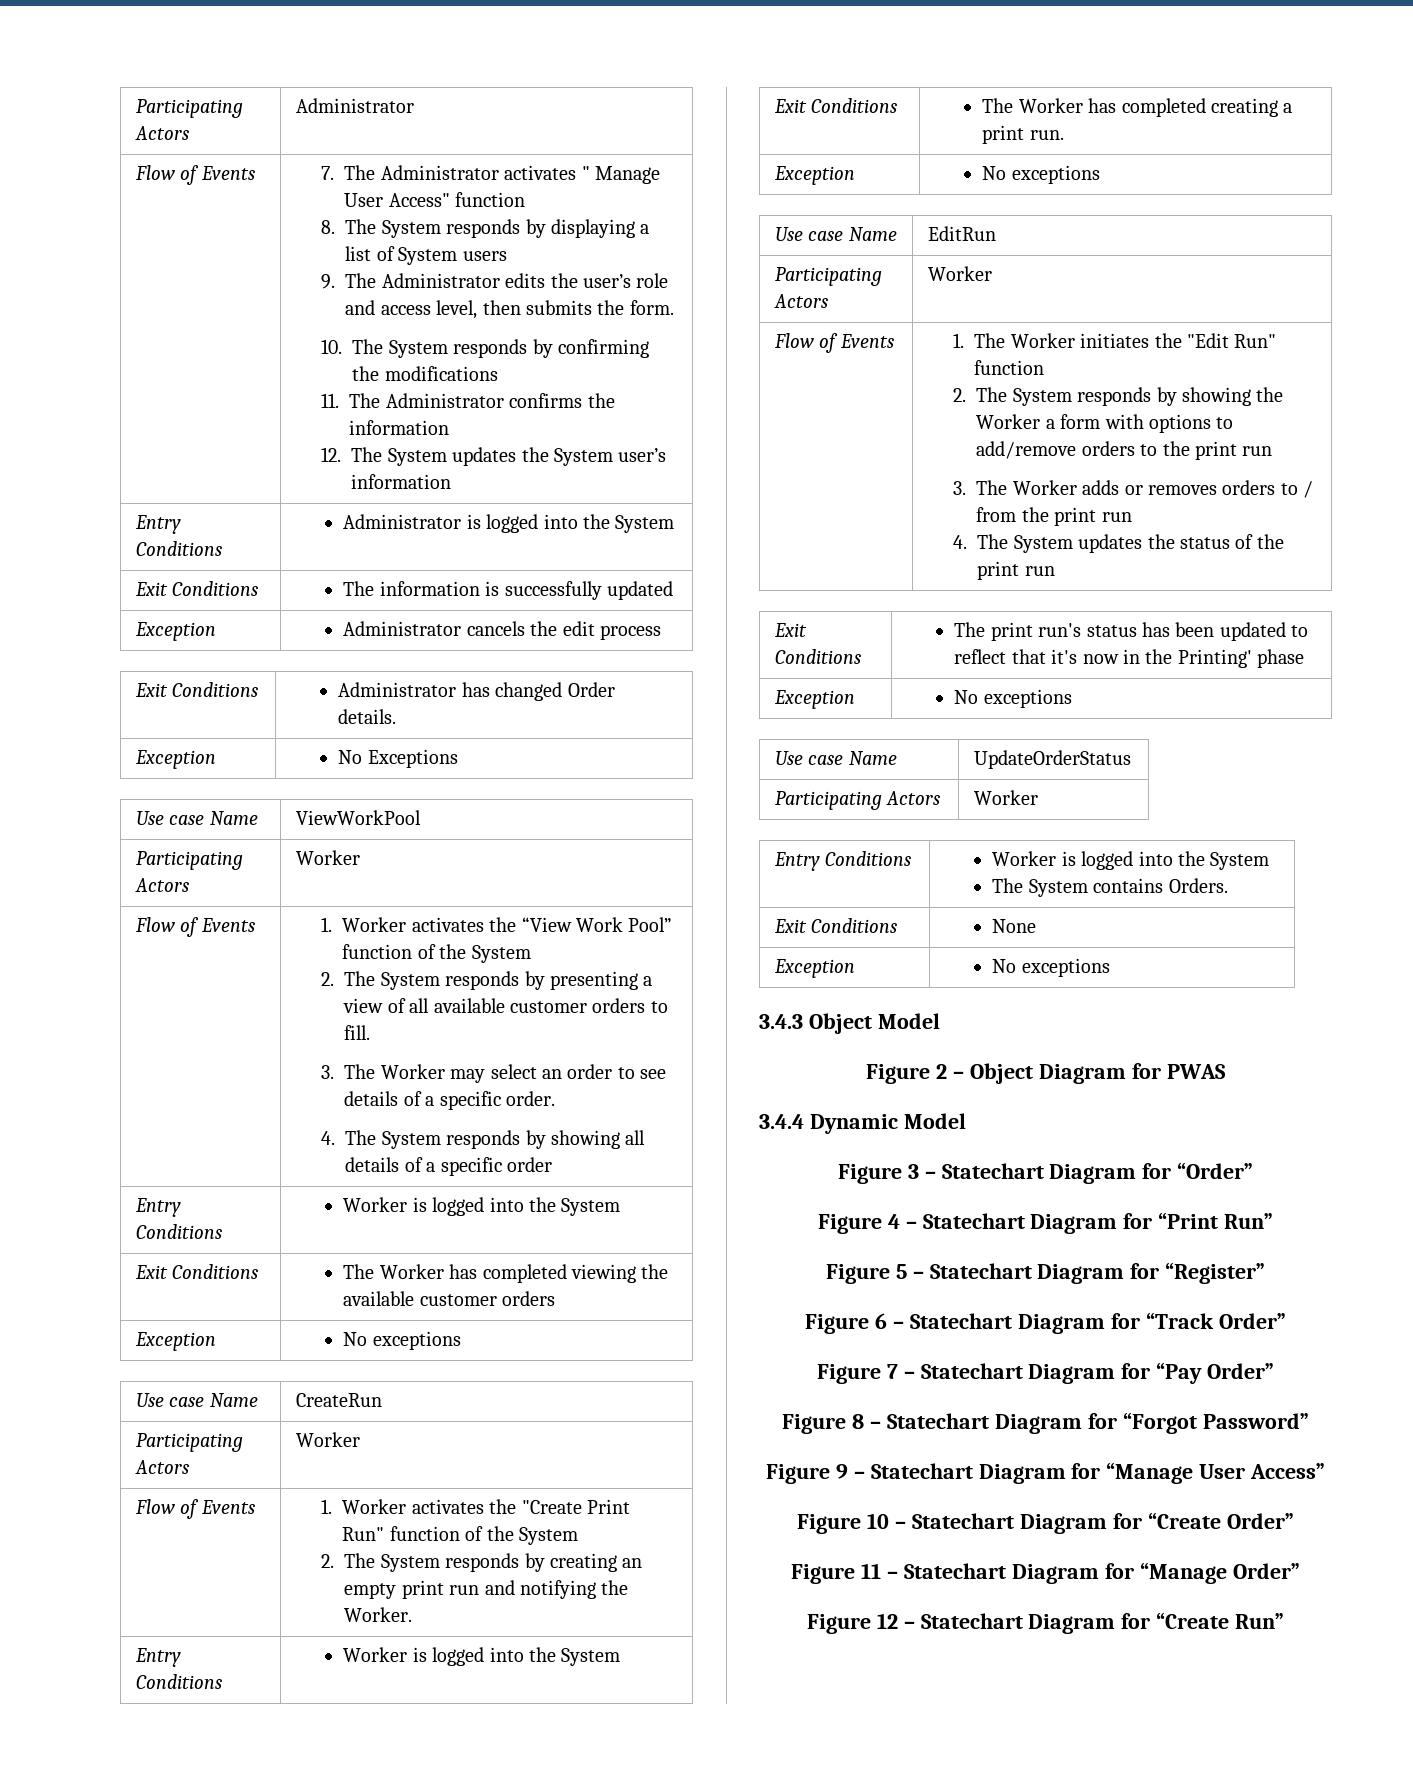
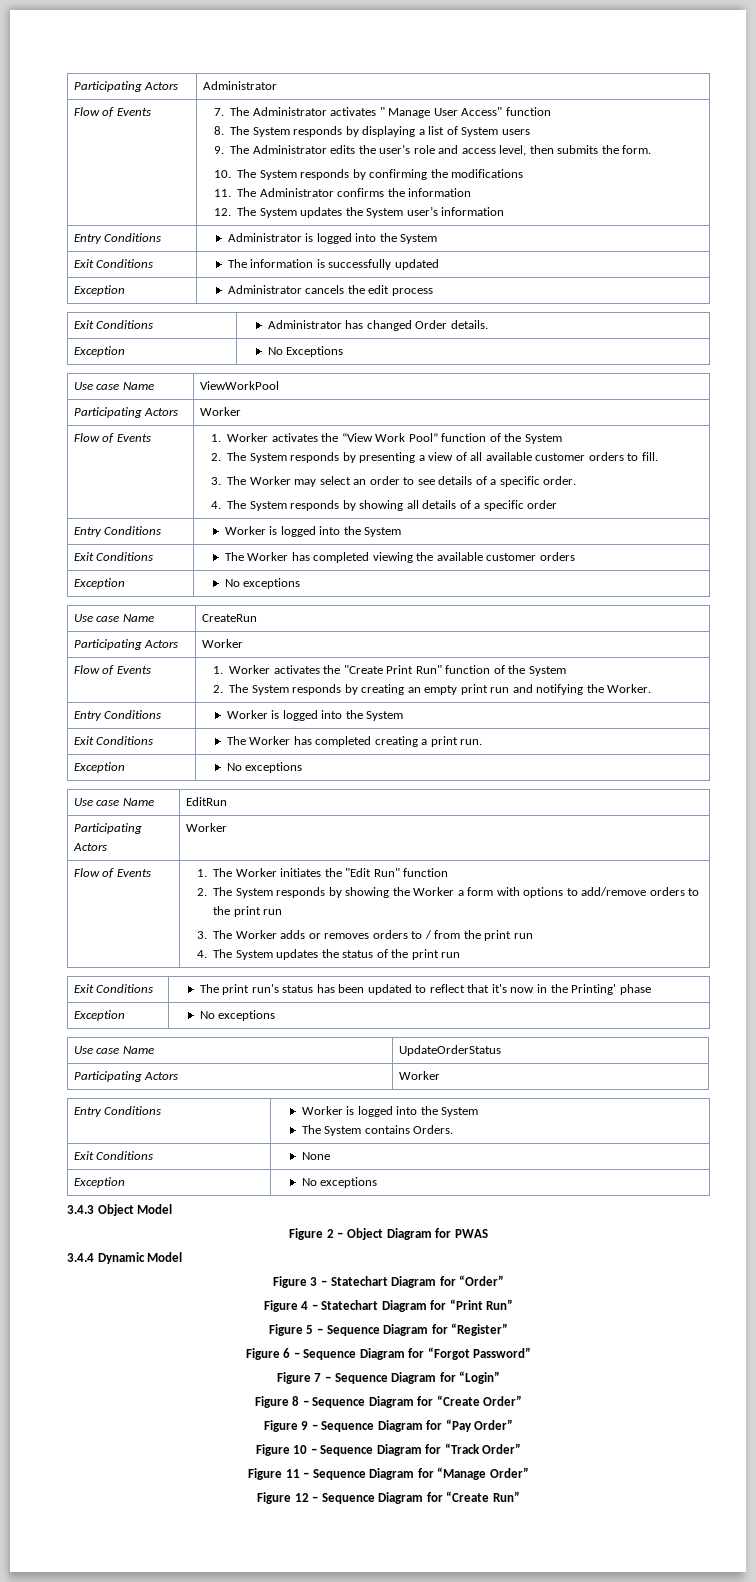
[929,1263,1032,1279] Statechart -> [326,1325,380,1336] Sequence
[910,1312,1286,1334] [816,1362,1275,1384] [782,1412,1309,1434] [765,1462,1326,1484] [797,1512,1221,1534] Statechart Diagram for “Track Order” // Figure 7 – Statechart Diagram for “Pay Order” // Figure 8 – Statechart Diagram for “Forgot Password” // Figure 9 – Statechart Diagram for “Manage User Access” // Figure 10 – Statechart Diagram for “Create -> [303,1347,532,1360] [276,1371,501,1384] [254,1395,523,1408] [263,1419,514,1432] [255,1443,480,1456] Sequence Diagram for “Forgot Password” // Figure 7 – Sequence Diagram for “Login” // Figure 8 – Sequence Diagram for “Create Order” // Figure 9 – Sequence Diagram for “Pay Order” // Figure 10 – Sequence Diagram for “Track
[904,1563,1007,1579] Statechart -> [312,1469,366,1480] Sequence
[920,1613,1023,1629] Statechart -> [321,1493,375,1504] Sequence

